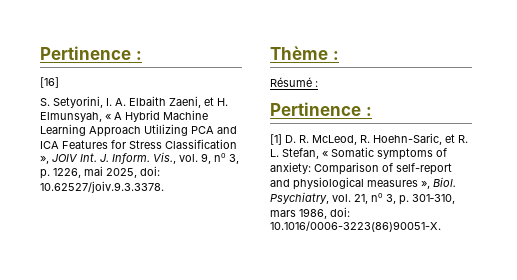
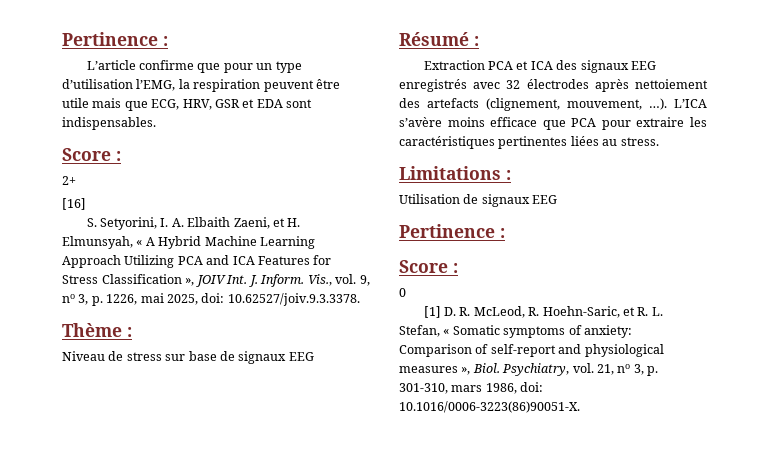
[40,46,142,60] Pertinence : -> [62,32,168,46] [86,60,302,73] [62,79,340,92] [62,98,312,111] [62,117,156,130] [62,148,121,161] [62,176,76,185] Pertinence : // L’article confirme que pour un type d’utilisation l’EMG, la respiration peuvent être utile mais que ECG, HRV, GSR et EDA sont indispensables. // Score : // 2+
[270,77,318,87] [270,102,372,116] Résumé : // Pertinence : -> [62,351,314,364] [399,32,479,46] [423,60,656,73] [399,79,708,92] [399,98,707,111] [399,117,707,130] [399,136,659,149] [399,166,511,180] [399,194,558,207] [399,224,505,238] [399,260,458,273] [399,288,406,297] Niveau de stress sur base de signaux EEG // Résumé : // Extraction PCA et ICA des signaux EEG enregistrés avec 32 électrodes après nettoiement des artefacts (clignement, mouvement, …). L’ICA s’avère moins efficace que PCA pour extraire les caractéristiques pertinentes liées au stress. // Limitations : // Utilisation de signaux EEG // Pertinence : // Score : // 0

